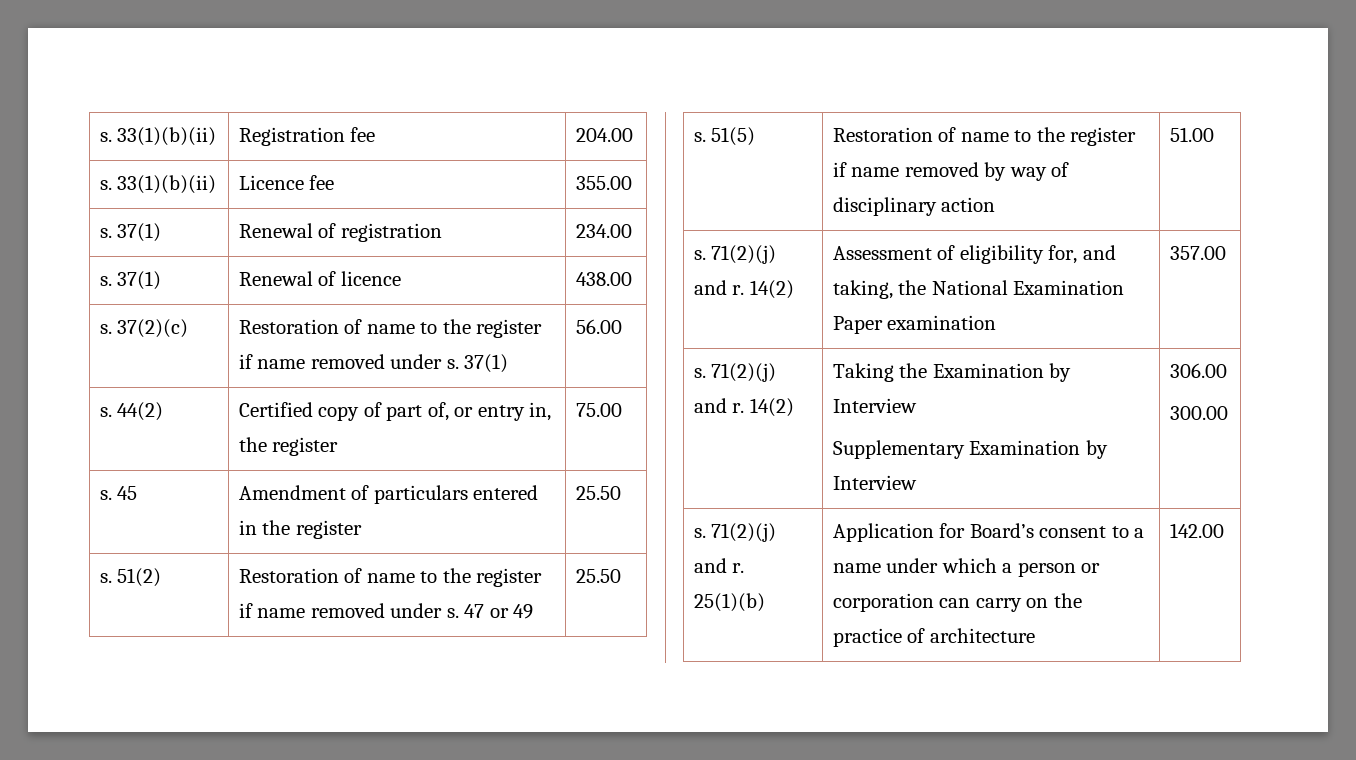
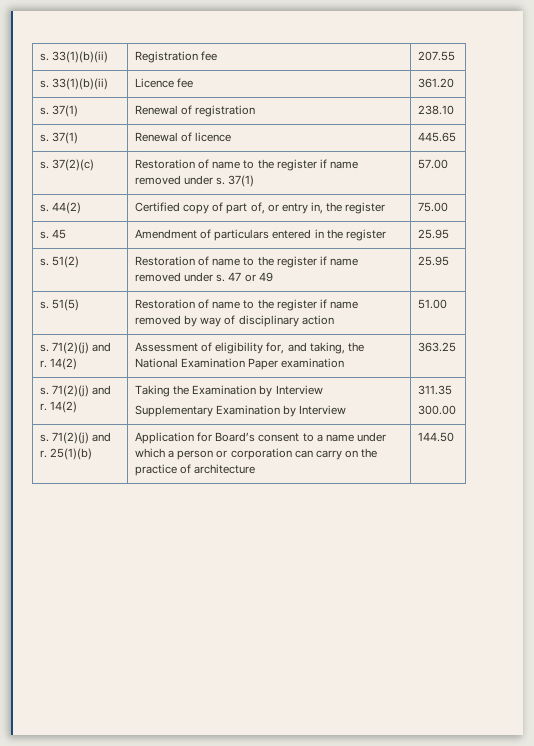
[575,128,633,142] 204.00 -> [418,51,456,61] 207.55
[575,176,632,190] 355.00 -> [418,78,455,88] 361.20
[575,224,632,238] 234.00 -> [418,105,455,115] 238.10
[575,272,632,286] 438.00 -> [418,132,457,142] 445.65
[575,319,622,334] 56.00 -> [418,159,449,169] 57.00
[575,486,621,500] 25.50 -> [418,229,450,239] 25.95
[575,569,621,583] 25.50 -> [418,256,450,266] 25.95
[1169,246,1226,260] 357.00 -> [418,342,457,352] 363.25
[1169,363,1227,378] 306.00 -> [418,385,453,395] 311.35
[1169,523,1224,538] 142.00 -> [418,432,455,442] 144.50

